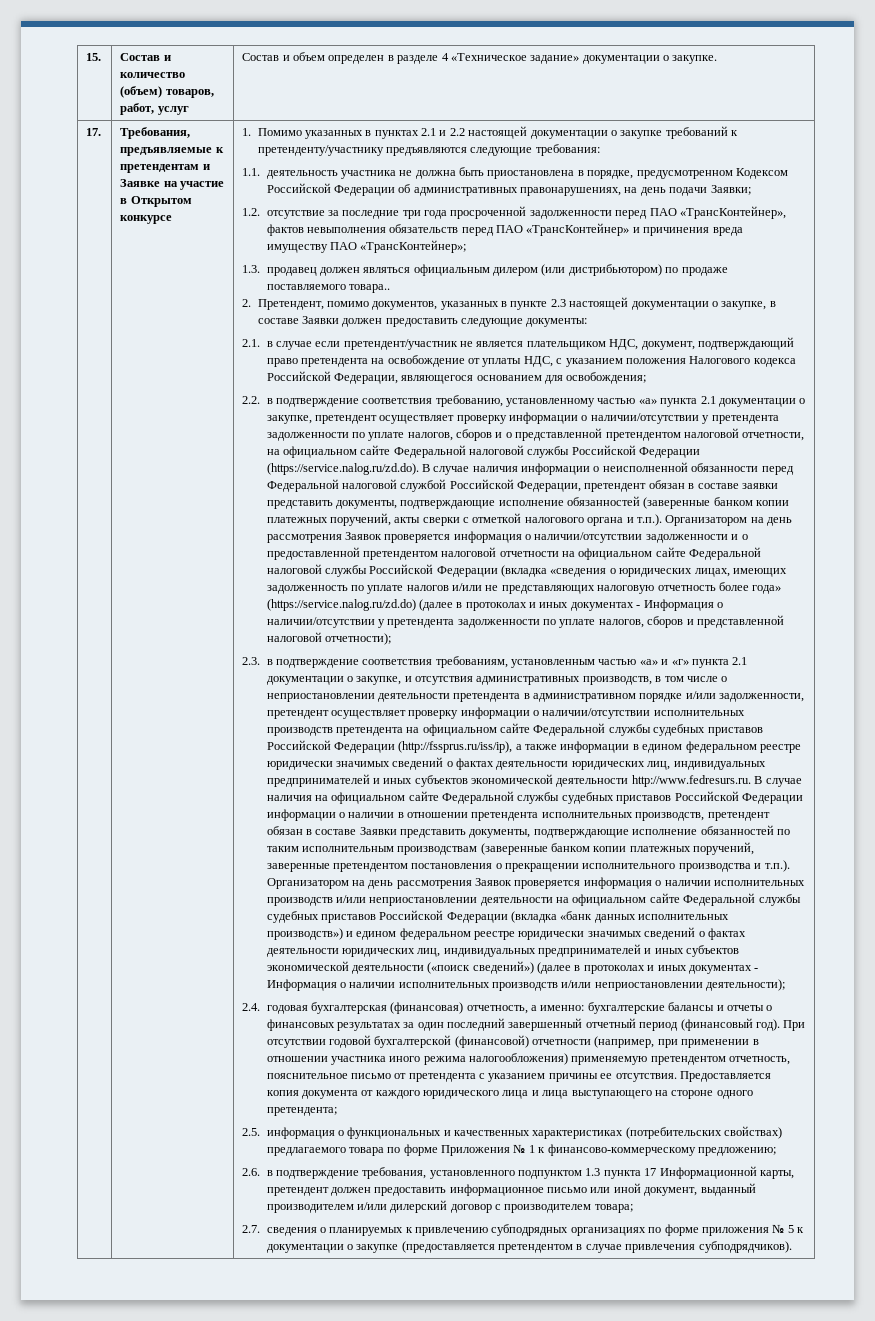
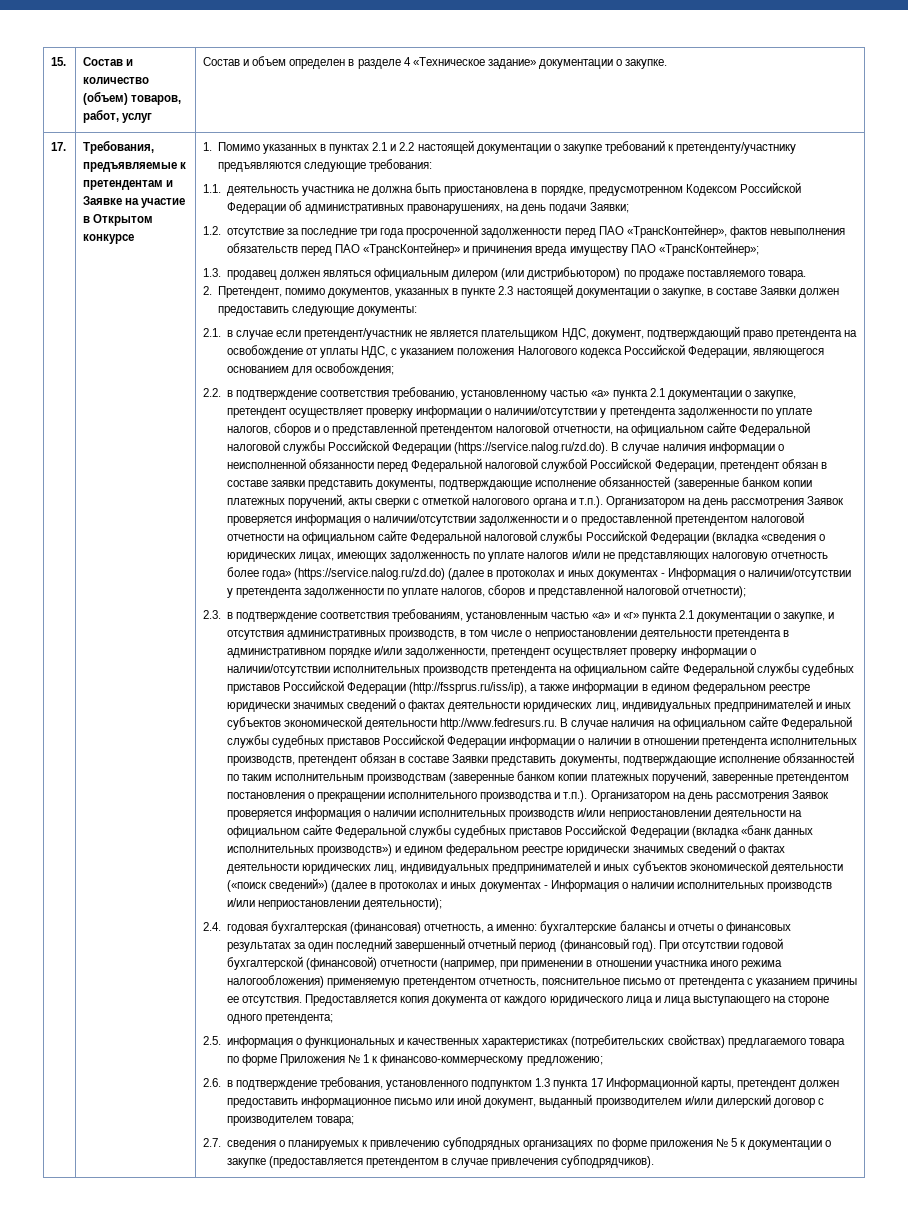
[348,284,390,293] товара.. -> [767,270,806,280] товара.

